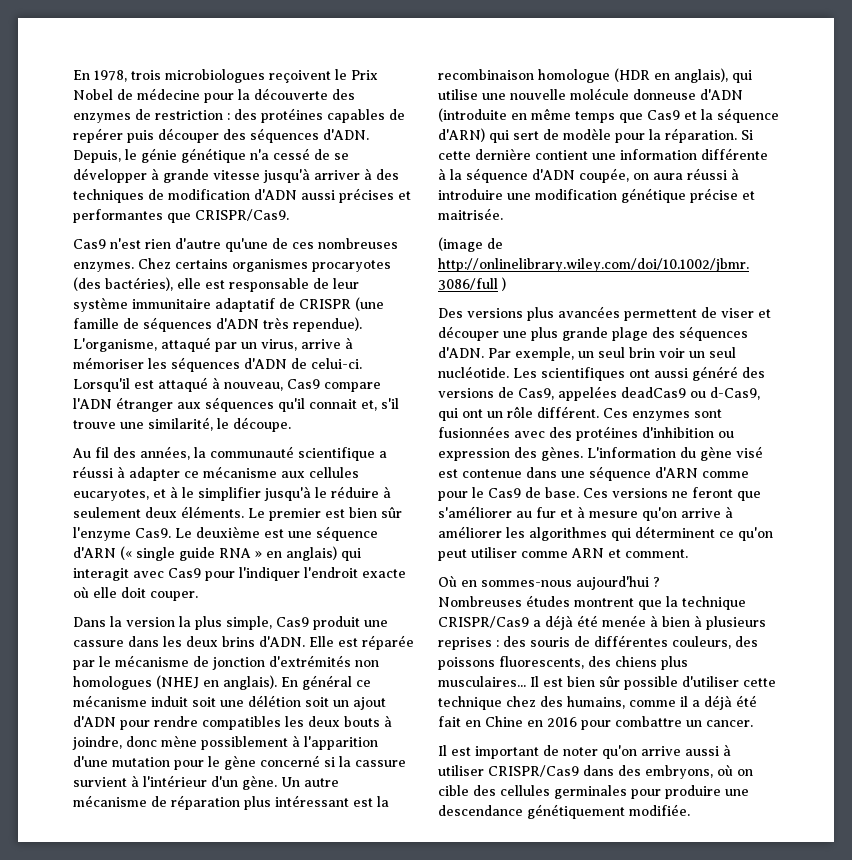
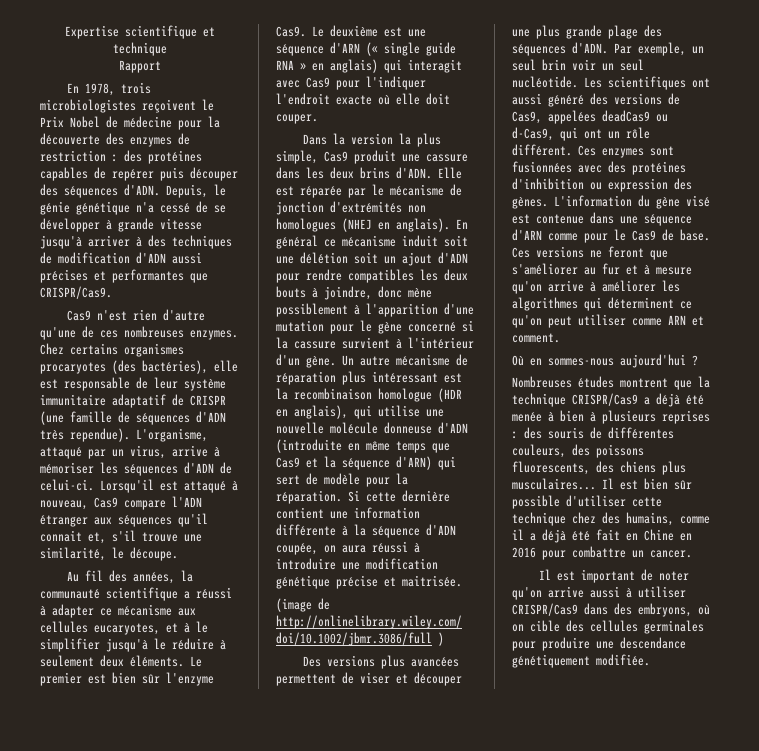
(73, 75) none -> [64,25,215,39] [112,42,167,56] [118,60,161,73] Expertise scientifique et technique // Rapport //
[165,69,265,83] microbiologues -> [40,99,136,113] microbiologistes

